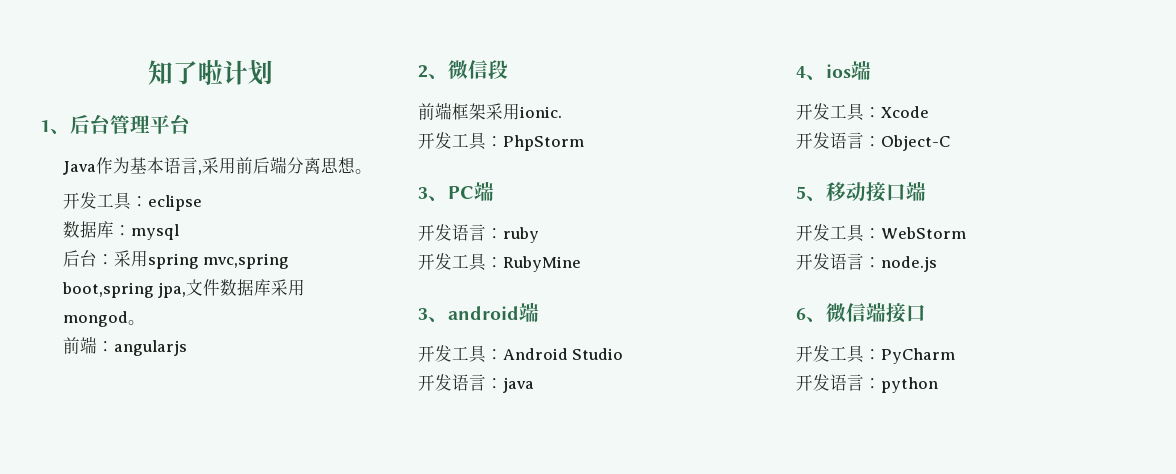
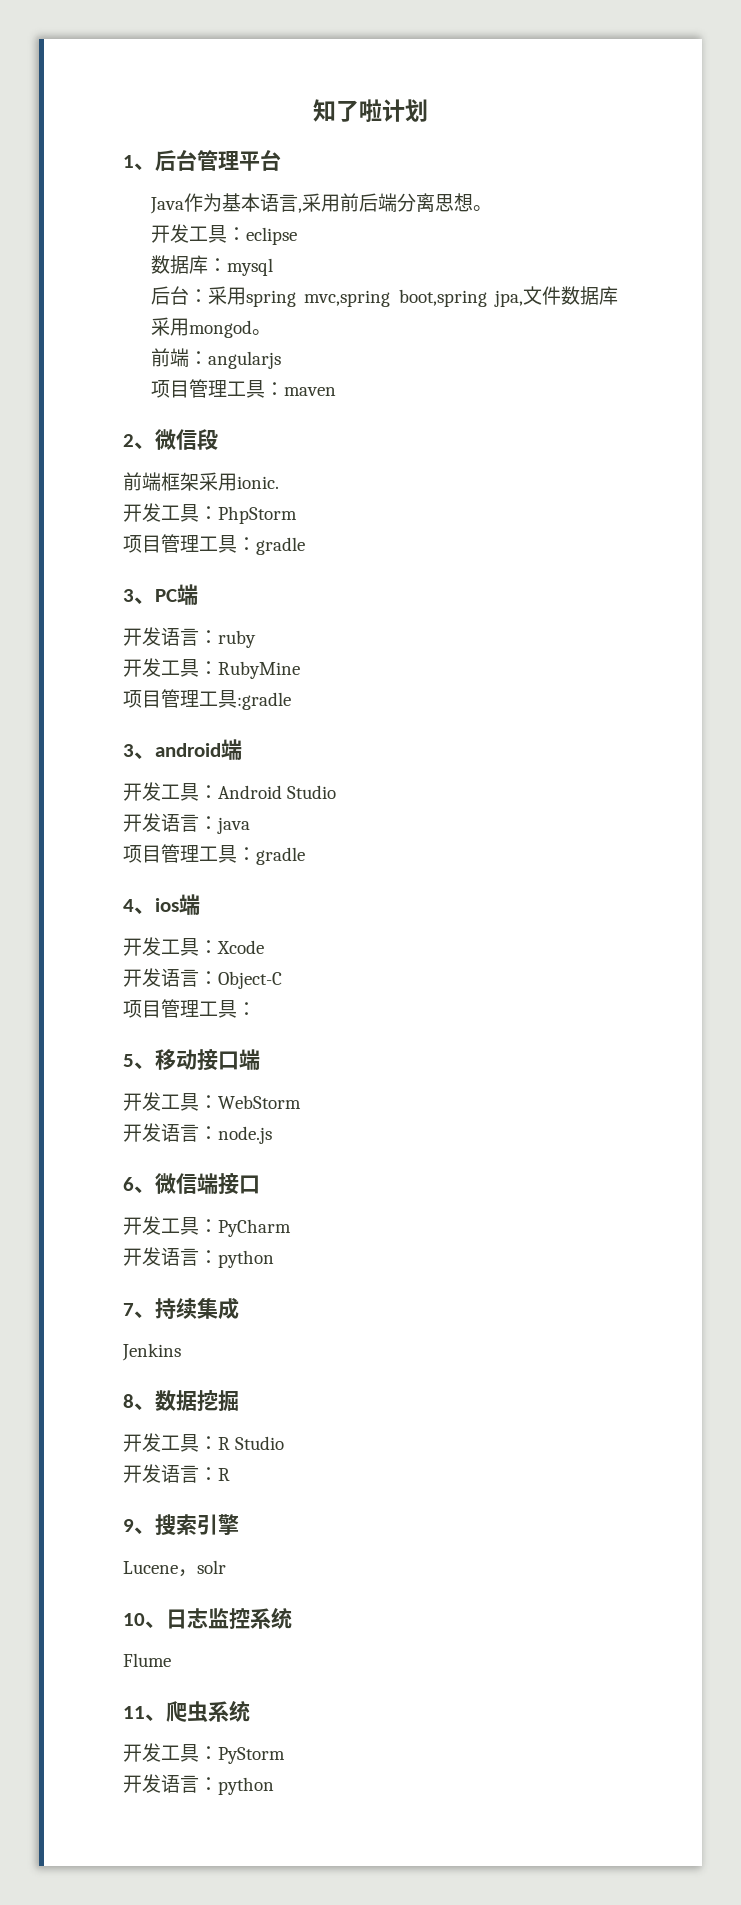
(187, 348) none -> [150,379,336,398] // 项目管理工具：maven
(584, 143) none -> [123,534,305,555] // 项目管理工具：gradle
(581, 264) none -> [123,689,291,710] // 项目管理工具:gradle
(534, 385) none -> [123,844,305,865] // 项目管理工具：gradle
(950, 143) none -> [123,999,256,1018] // 项目管理工具：
(938, 385) none -> [123,1297,239,1320] [122,1343,181,1361] [123,1390,239,1411] [123,1433,285,1452] [123,1464,230,1483] [123,1514,239,1536] [123,1560,226,1577] [123,1607,292,1629] [123,1653,171,1667] [123,1700,250,1722] [123,1743,285,1764] [123,1774,274,1795] // 7、持续集成 // Jenkins // 8、数据挖掘 // 开发工具：R Studio // 开发语言：R // 9、搜索引擎 // Lucene，solr // 10、日志监控系统 // Flume // 11、爬虫系统 // 开发工具：PyStorm // 开发语言：python

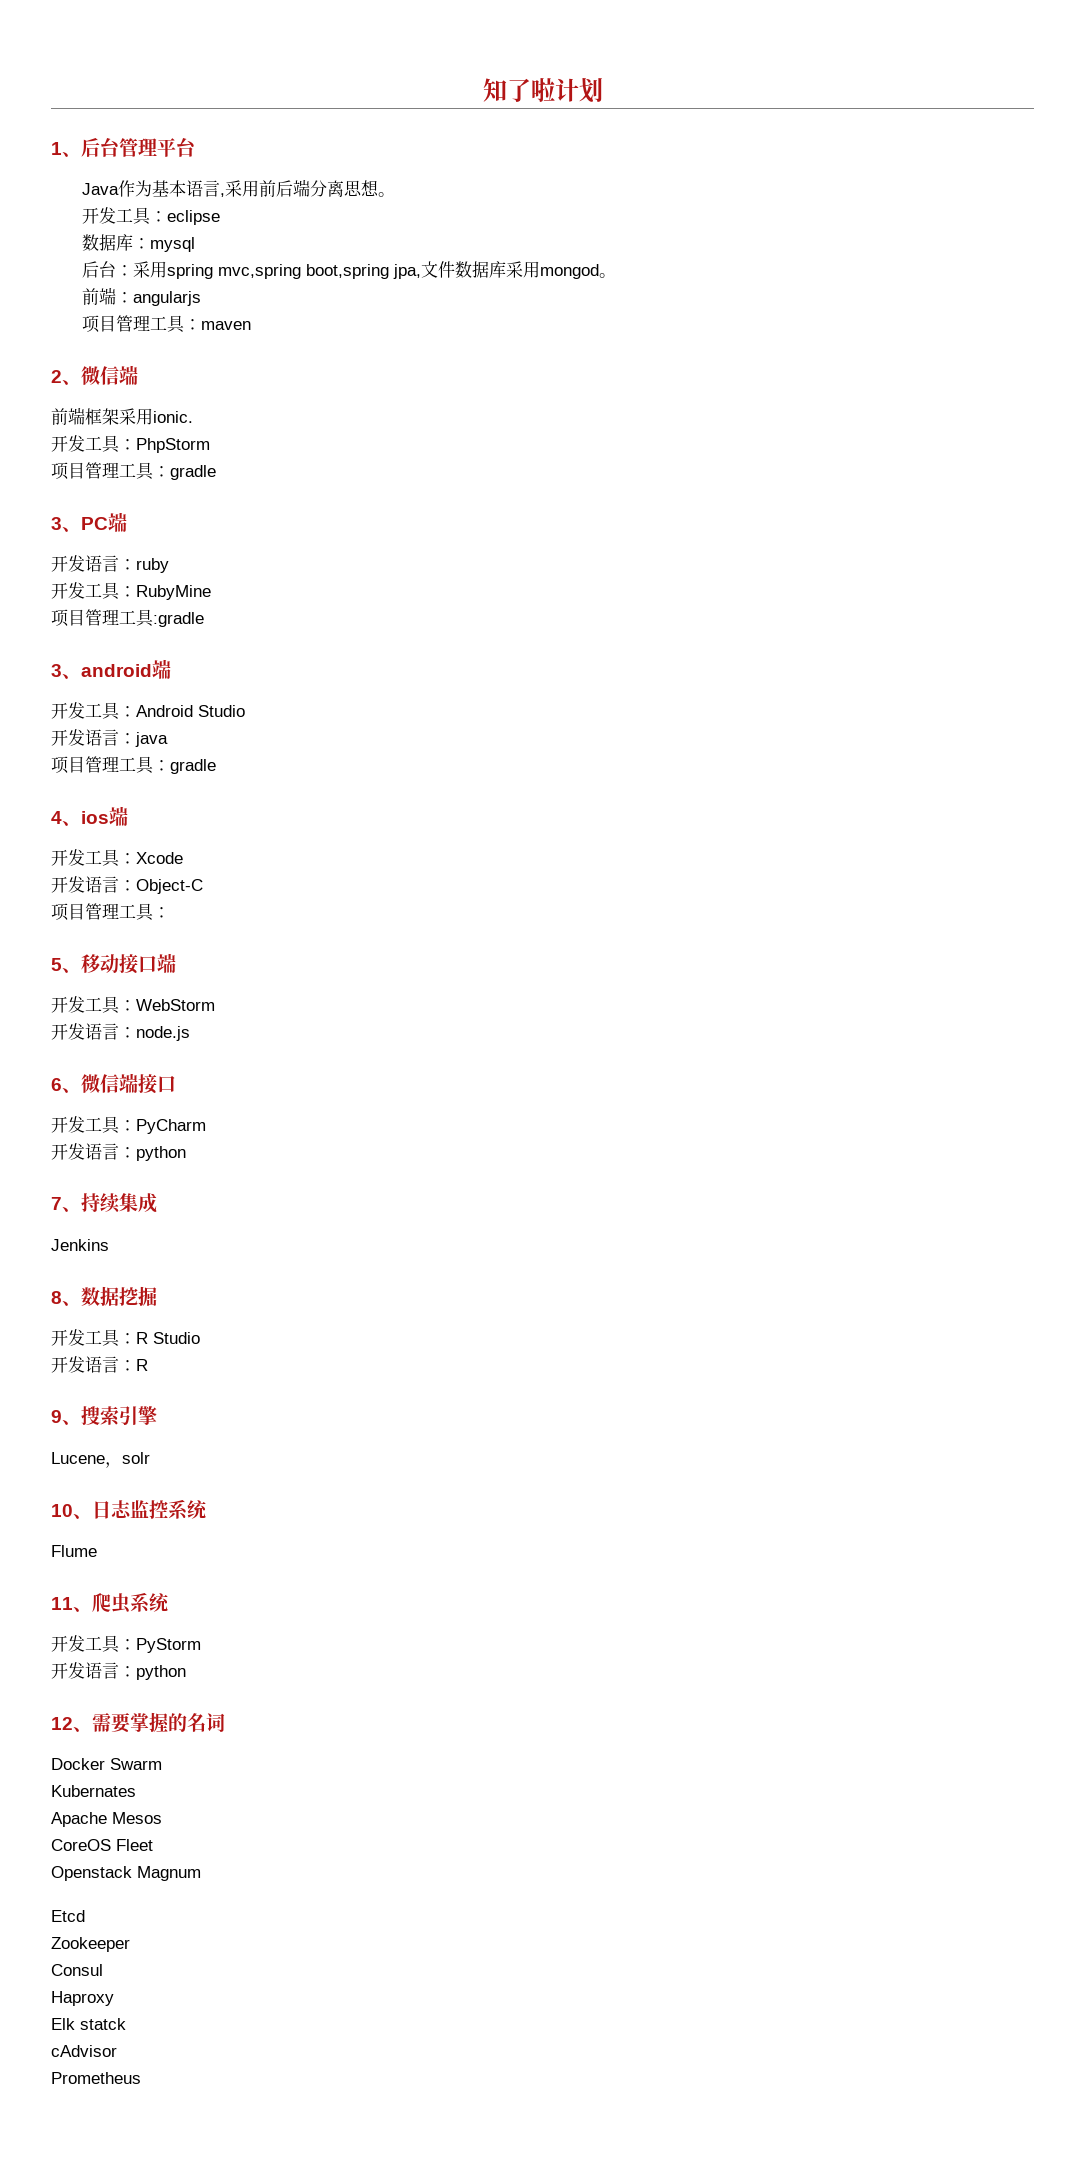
[197,429,218,450] 段 -> [119,365,138,385] 端
(274, 1786) none -> [51,1712,225,1733] [51,1758,162,1770] [51,1785,136,1797] [51,1812,162,1827] [51,1839,153,1851] [51,1866,201,1881] [51,1910,85,1922] [51,1937,130,1952] [51,1964,103,1976] [51,1991,114,2006] [51,2018,126,2030] [51,2045,117,2057] [51,2072,141,2084] // 12、需要掌握的名词 // Docker Swarm // Kubernates // Apache Mesos // CoreOS Fleet // Openstack Magnum // Etcd // Zookeeper // Consul // Haproxy // Elk statck // cAdvisor // Prometheus

